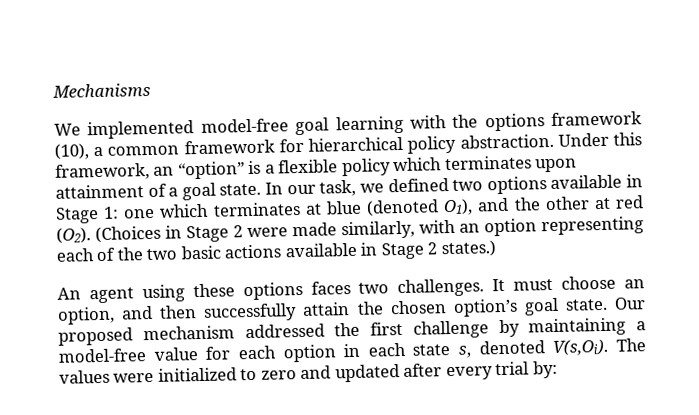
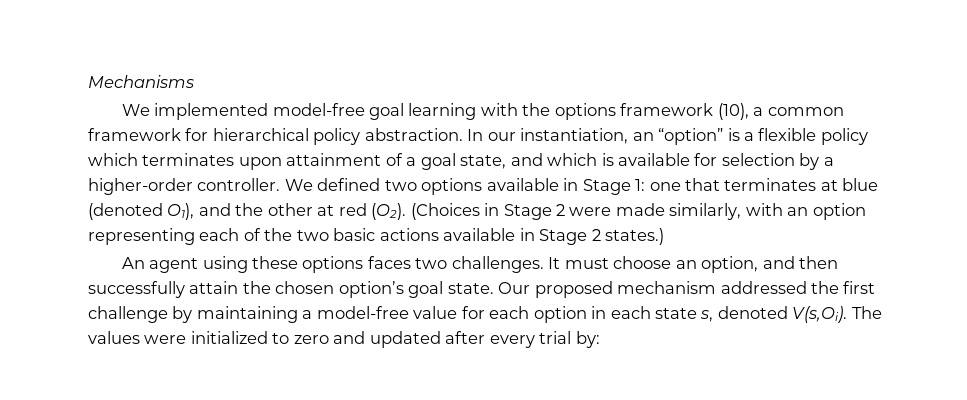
[557,132,642,147] [55,162,150,181] Under this framework, -> [467,128,629,144] In our instantiation,
[219,179,384,197] state. In our task, we -> [460,153,834,170] [88,178,313,195] state, and which is available for selection by a higher-order controller. We
[159,203,210,218] which -> [685,178,721,191] that

